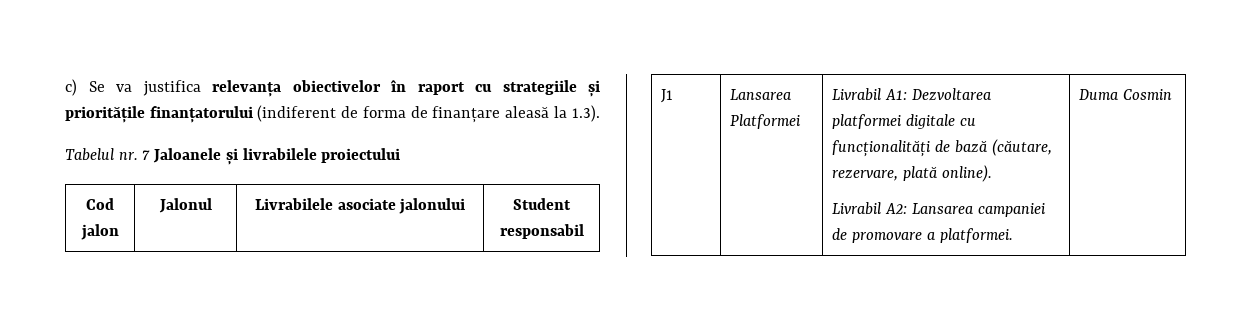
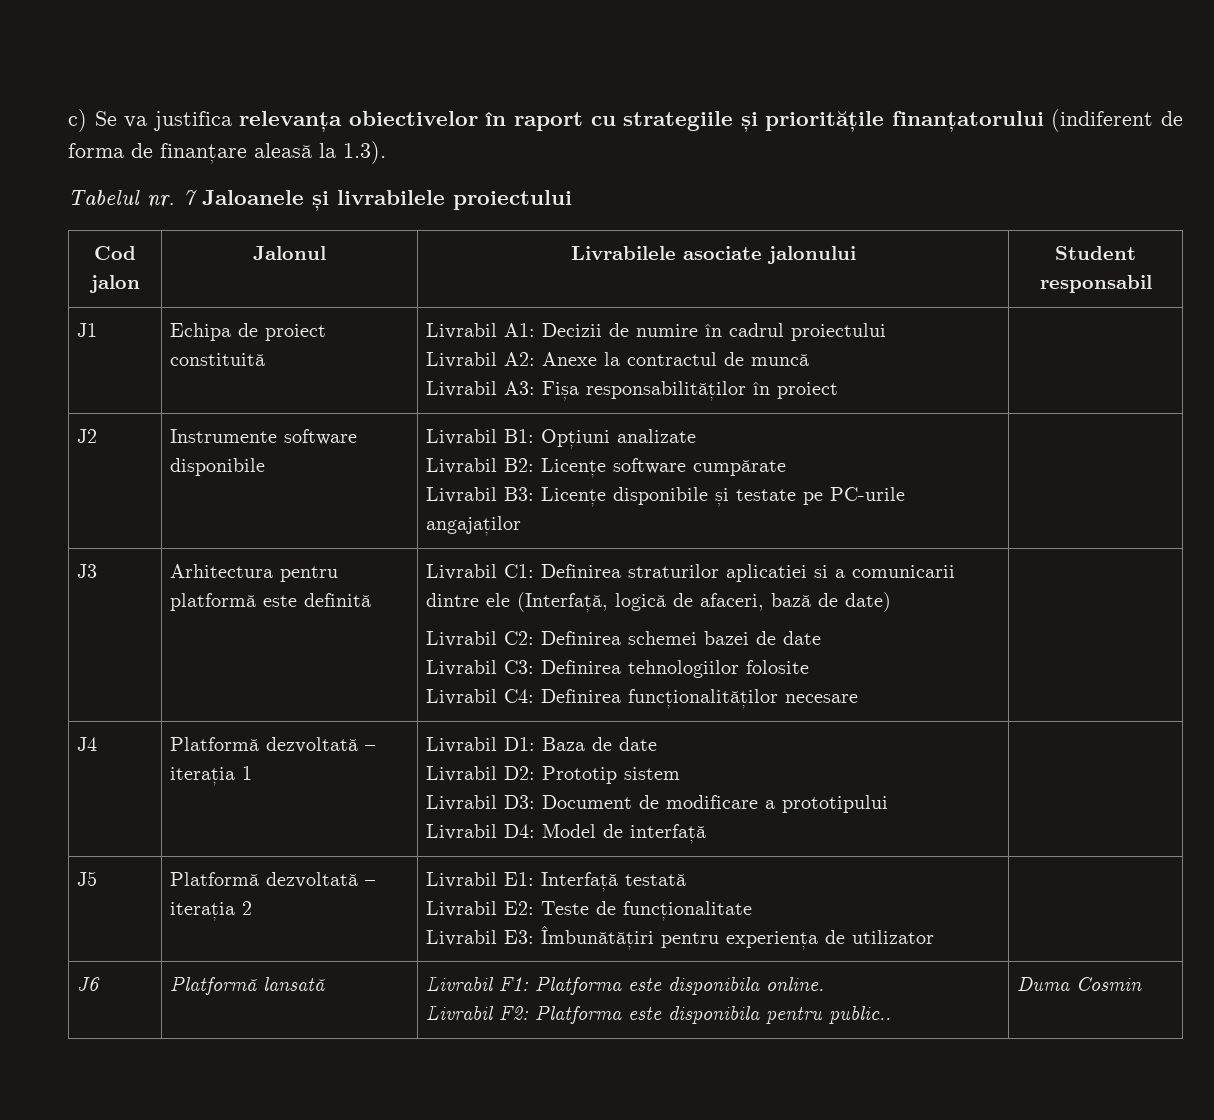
[730,89,793,100] [730,114,802,129] [832,88,992,101] [832,114,976,129] [832,139,1052,157] [832,165,992,182] [832,202,1046,217] [832,228,1013,243] Lansarea Platformei | Livrabil A1: Dezvoltarea platformei digitale cu funcționalități de bază (căutare, rezervare, plată online). // Livrabil A2: Lansarea campaniei de promovare a platformei. -> [169,323,326,341] [169,353,265,366] [425,323,886,341] [425,352,809,368] [425,381,838,401] [76,429,97,443] [169,429,357,445] [169,458,265,476] [425,429,696,449] [425,458,786,478] [425,487,905,507] [425,516,521,536] [76,564,97,578] [169,564,338,582] [169,593,371,611] [425,564,955,582] [425,592,891,613] [425,631,821,647] [425,660,809,678] [425,689,858,709] [76,737,97,751] [169,737,375,753] [169,766,252,786] [425,737,657,753] [425,766,680,784] [425,795,888,813] [425,823,706,844] [76,871,97,886] [169,872,375,888] [169,901,252,921] [425,872,686,892] [425,901,752,921] [425,925,934,950] [76,977,100,991] [169,976,325,995] [425,976,824,995] [425,1005,891,1024] Echipa de proiect constituită | Livrabil A1: Decizii de numire în cadrul proiectului // Livrabil A2: Anexe la contractul de muncă // Livrabil A3: Fișa responsabilităților în proiect | // J2 | Instrumente software disponibile | Livrabil B1: Opțiuni analizate // Livrabil B2: Licențe software cumpărate // Livrabil B3: Licențe disponibile și testate pe PC-urile angajaților | // J3 | Arhitectura pentru platformă este definită | Livrabil C1: Definirea straturilor aplicatiei si a comunicarii dintre ele (Interfață, logică de afaceri, bază de date) // Livrabil C2: Definirea schemei bazei de date // Livrabil C3: Definirea tehnologiilor folosite // Livrabil C4: Definirea funcționalităților necesare | // J4 | Platformă dezvoltată – iterația 1 | Livrabil D1: Baza de date // Livrabil D2: Prototip sistem // Livrabil D3: Document de modificare a prototipului // Livrabil D4: Model de interfață | // J5 | Platformă dezvoltată – iterația 2 | Livrabil E1: Interfață testată // Livrabil E2: Teste de funcționalitate // Livrabil E3: Îmbunătățiri pentru experiența de utilizator | // J6 | Platformă lansată | Livrabil F1: Platforma este disponibila online. // Livrabil F2: Platforma este disponibila pentru public..

